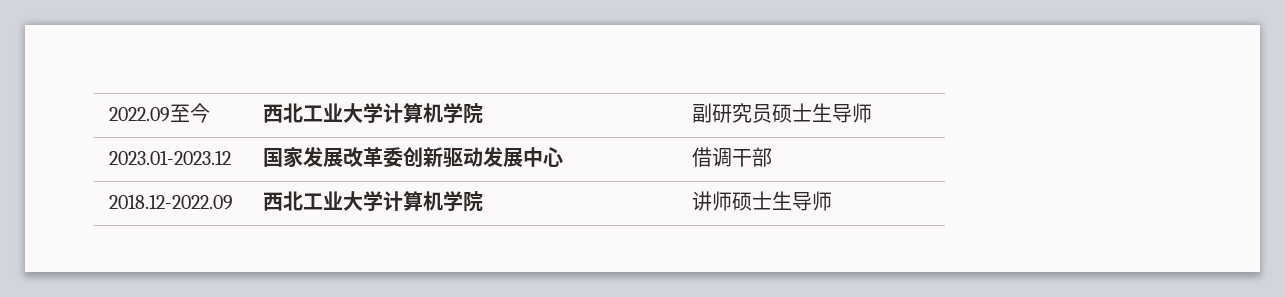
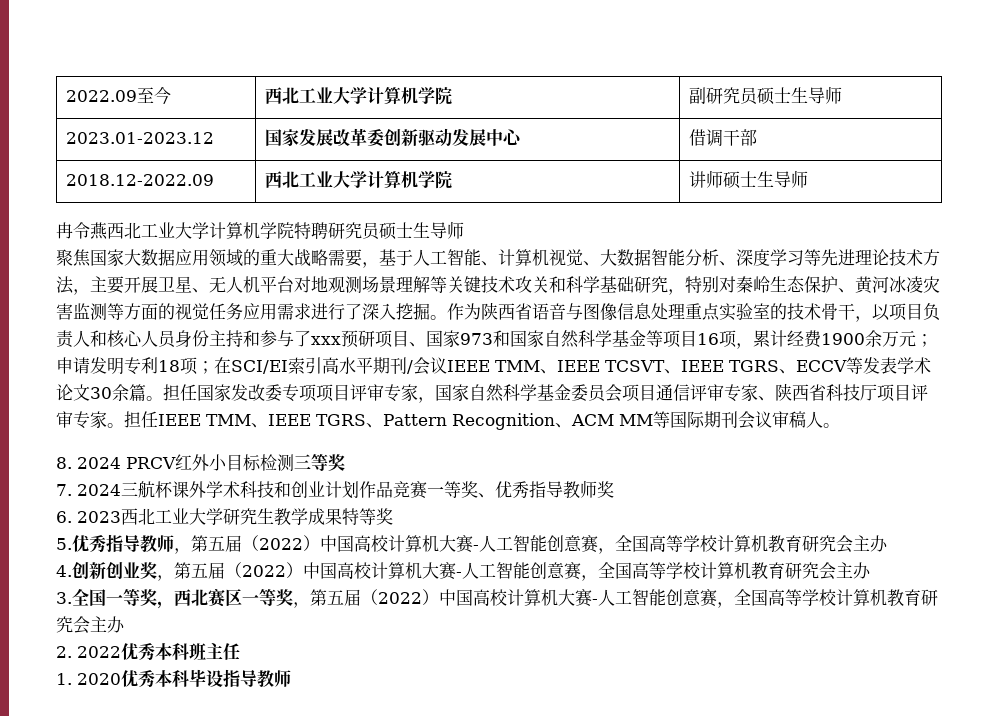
(832, 201) none -> [56,221,464,240] [56,249,940,268] [56,276,940,295] [56,302,940,322] [56,330,933,349] [56,357,931,375] [56,383,928,403] [56,411,840,430] [56,453,345,471] [56,480,614,499] [56,508,393,526] [56,534,888,554] [56,562,871,581] [56,588,938,609] [56,616,125,634] [56,643,240,661] [56,669,291,688] // 冉令燕西北工业大学计算机学院特聘研究员硕士生导师 // 聚焦国家大数据应用领域的重大战略需要，基于人工智能、计算机视觉、大数据智能分析、深度学习等先进理论技术方法，主要开展卫星、无人机平台对地观测场景理解等关键技术攻关和科学基础研究，特别对秦岭生态保护、黄河冰凌灾害监测等方面的视觉任务应用需求进行了深入挖掘。作为陕西省语音与图像信息处理重点实验室的技术骨干，以项目负责人和核心人员身份主持和参与了xxx预研项目、国家973和国家自然科学基金等项目16项，累计经费1900余万元；申请发明专利18项；在SCI/EI索引高水平期刊/会议IEEE TMM、IEEE TCSVT、IEEE TGRS、ECCV等发表学术论文30余篇。担任国家发改委专项项目评审专家，国家自然科学基金委员会项目通信评审专家、陕西省科技厅项目评审专家。担任IEEE TMM、IEEE TGRS、Pattern Recognition、ACM MM等国际期刊会议审稿人。 // 8. 2024 PRCV红外小目标检测三等奖 // 7. 2024三航杯课外学术科技和创业计划作品竞赛一等奖、优秀指导教师奖 // 6. 2023西北工业大学研究生教学成果特等奖 // 5.优秀指导教师，第五届（2022）中国高校计算机大赛-人工智能创意赛，全国高等学校计算机教育研究会主办 // 4.创新创业奖，第五届（2022）中国高校计算机大赛-人工智能创意赛，全国高等学校计算机教育研究会主办 // 3.全国一等奖，西北赛区一等奖，第五届（2022）中国高校计算机大赛-人工智能创意赛，全国高等学校计算机教育研究会主办 // 2. 2022优秀本科班主任 // 1. 2020优秀本科毕设指导教师

